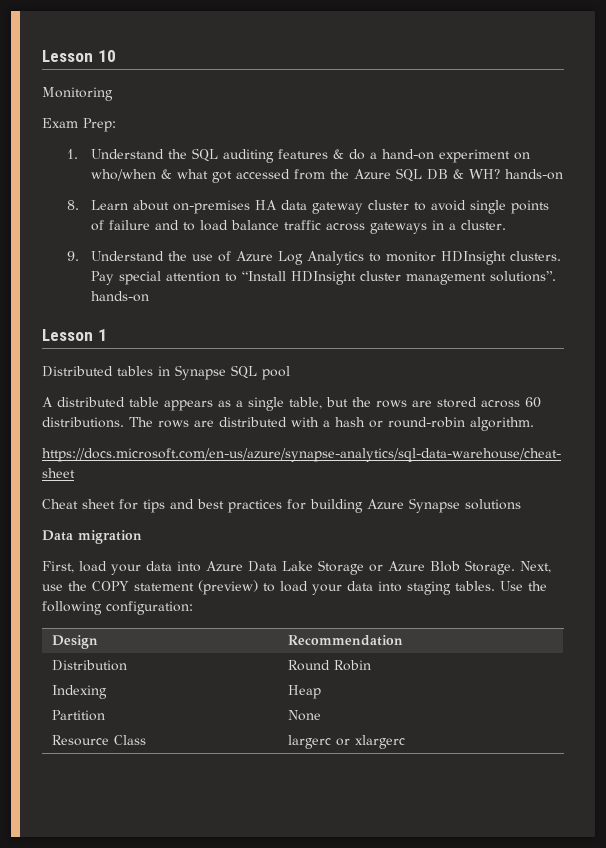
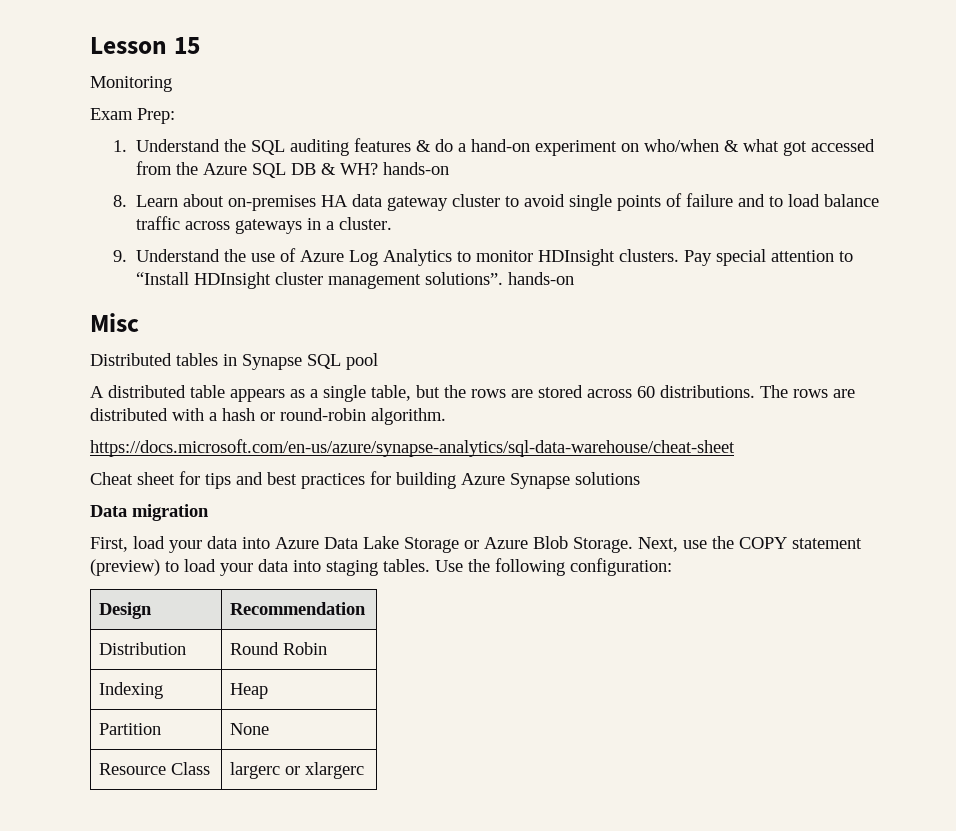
[42,50,116,62] Lesson 10 -> [90,37,200,54] Lesson 15
[42,329,107,341] Lesson 1 -> [90,313,139,332] Misc

